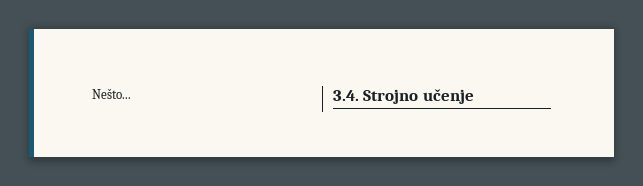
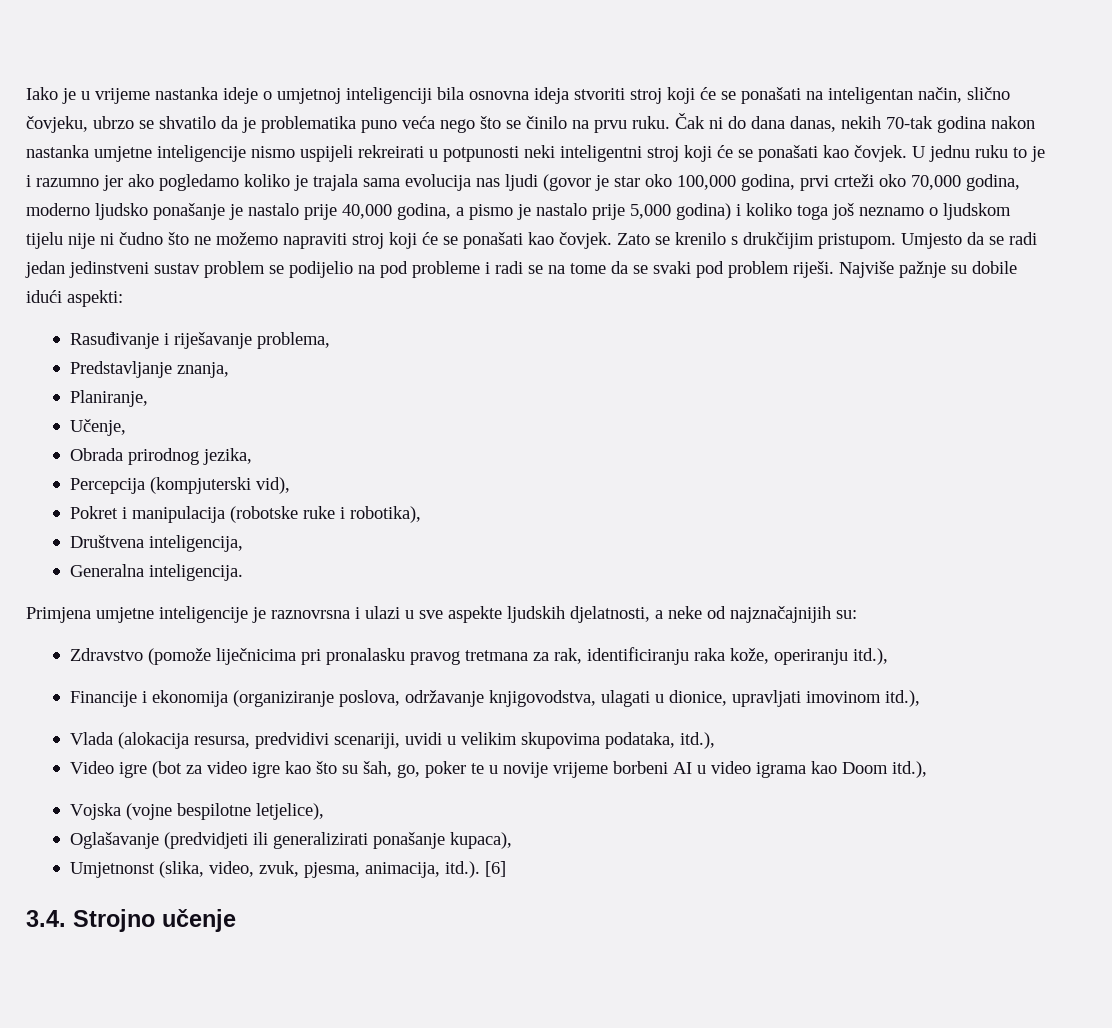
[92,88,131,99] Nešto... -> [26,87,1010,104] [26,113,1035,133] [26,145,1045,162] [26,174,1020,191] [26,203,1011,220] [26,232,1037,249] [25,261,1017,278] [26,290,123,307] [69,332,330,349] [69,361,229,378] [69,390,148,407] [69,419,126,436] [69,448,252,465] [69,477,290,494] [69,506,421,523] [69,535,243,552] [69,564,243,581] [26,606,857,623] [69,647,888,665] [69,690,920,707] [69,732,715,749] [69,761,927,778] [69,803,324,820] [69,832,512,849] [69,861,506,878] Iako je u vrijeme nastanka ideje o umjetnoj inteligenciji bila osnovna ideja stvoriti stroj koji će se ponašati na inteligentan način, slično čovjeku, ubrzo se shvatilo da je problematika puno veća nego što se činilo na prvu ruku. Čak ni do dana danas, nekih 70-tak godina nakon nastanka umjetne inteligencije nismo uspijeli rekreirati u potpunosti neki inteligentni stroj koji će se ponašati kao čovjek. U jednu ruku to je i razumno jer ako pogledamo koliko je trajala sama evolucija nas ljudi (govor je star oko 100,000 godina, prvi crteži oko 70,000 godina, moderno ljudsko ponašanje je nastalo prije 40,000 godina, a pismo je nastalo prije 5,000 godina) i koliko toga još neznamo o ljudskom tijelu nije ni čudno što ne možemo napraviti stroj koji će se ponašati kao čovjek. Zato se krenilo s drukčijim pristupom. Umjesto da se radi jedan jedinstveni sustav problem se podijelio na pod probleme i radi se na tome da se svaki pod problem riješi. Najviše pažnje su dobile idući aspekti: // Rasuđivanje i riješavanje problema, // Predstavljanje znanja, // Planiranje, // Učenje, // Obrada prirodnog jezika, // Percepcija (kompjuterski vid), // Pokret i manipulacija (robotske ruke i robotika), // Društvena inteligencija, // Generalna inteligencija. // Primjena umjetne inteligencije je raznovrsna i ulazi u sve aspekte ljudskih djelatnosti, a neke od najznačajnijih su: // Zdravstvo (pomože liječnicima pri pronalasku pravog tretmana za rak, identificiranju raka kože, operiranju itd.), // Financije i ekonomija (organiziranje poslova, održavanje knjigovodstva, ulagati u dionice, upravljati imovinom itd.), // Vlada (alokacija resursa, predvidivi scenariji, uvidi u velikim skupovima podataka, itd.), // Video igre (bot za video igre kao što su šah, go, poker te u novije vrijeme borbeni AI u video igrama kao Doom itd.), // Vojska (vojne bespilotne letjelice), // Oglašavanje (predvidjeti ili generalizirati ponašanje kupaca), // Umjetnonst (slika, video, zvuk, pjesma, animacija, itd.). [6]

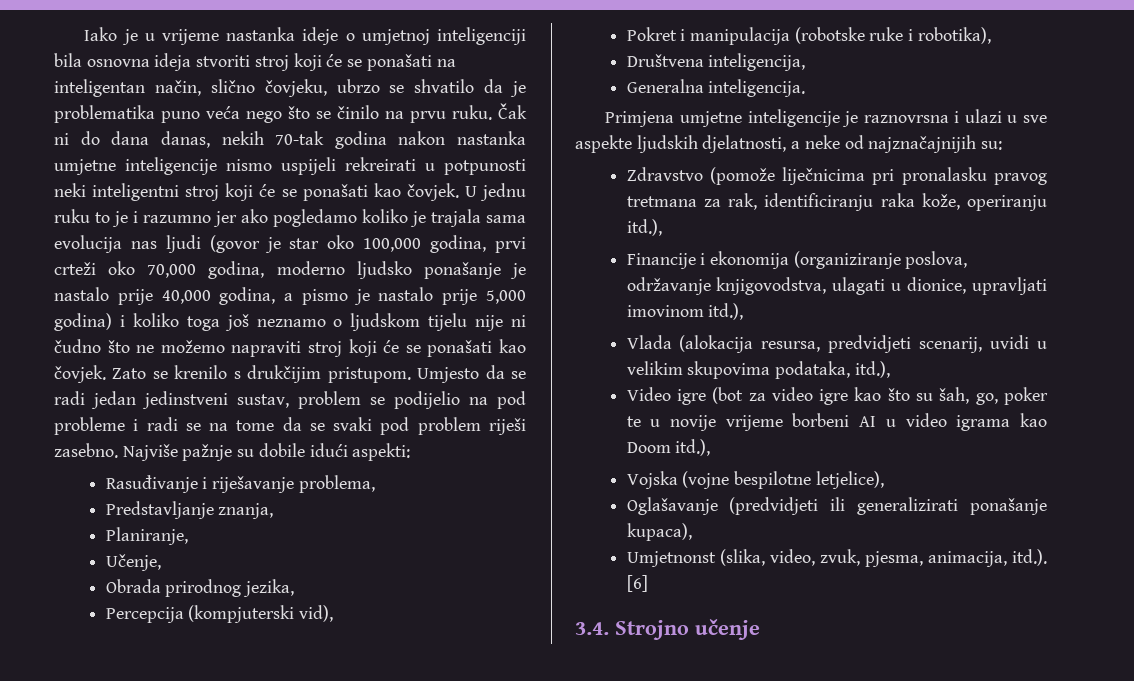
[154,263,200,274] sustav -> [237,394,289,408] sustav,
[793,261,834,278] riješi. -> [488,418,526,435] [54,443,118,458] riješi zasebno.
[254,732,400,749] predvidivi scenariji, -> [828,335,983,353] predvidjeti scenarij,

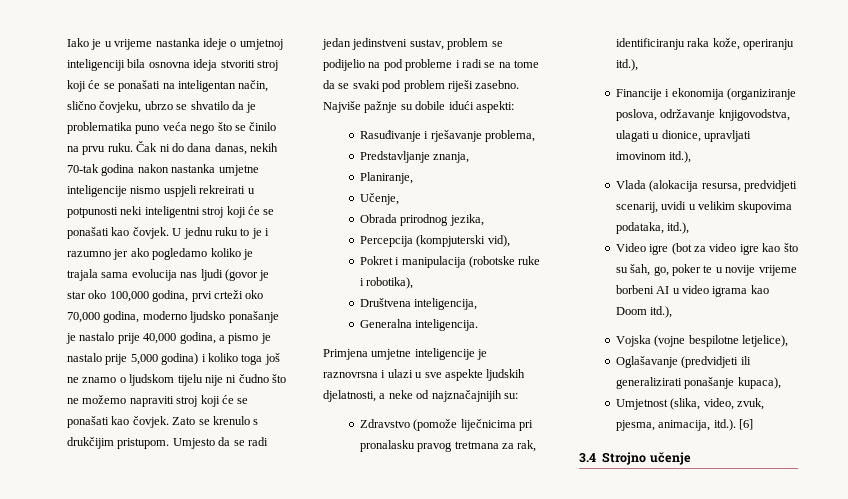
[281,157,336,175] uspijeli -> [163,185,197,197] uspjeli
[256,319,326,327] neznamo -> [67,377,117,383] ne znamo
[174,365,228,379] krenilo -> [212,416,250,425] krenulo
[212,476,295,493] riješavanje -> [430,130,482,142] rješavanje
[626,551,716,567] Umjetnonst -> [615,399,668,410] Umjetnost
[575,622,609,635] 3.4. -> [579,453,596,463] 3.4

